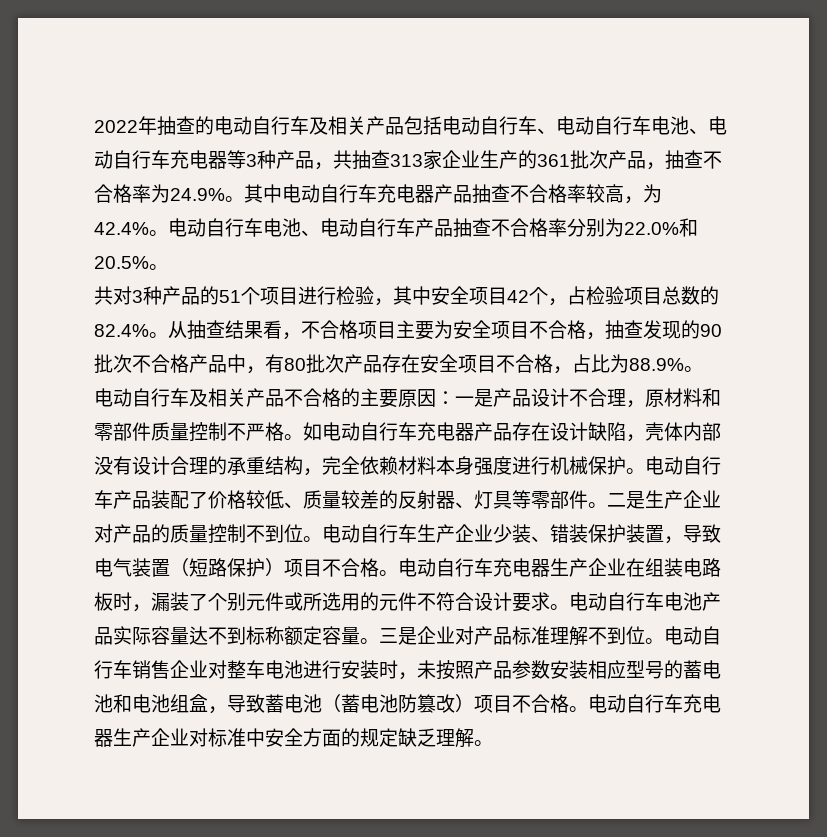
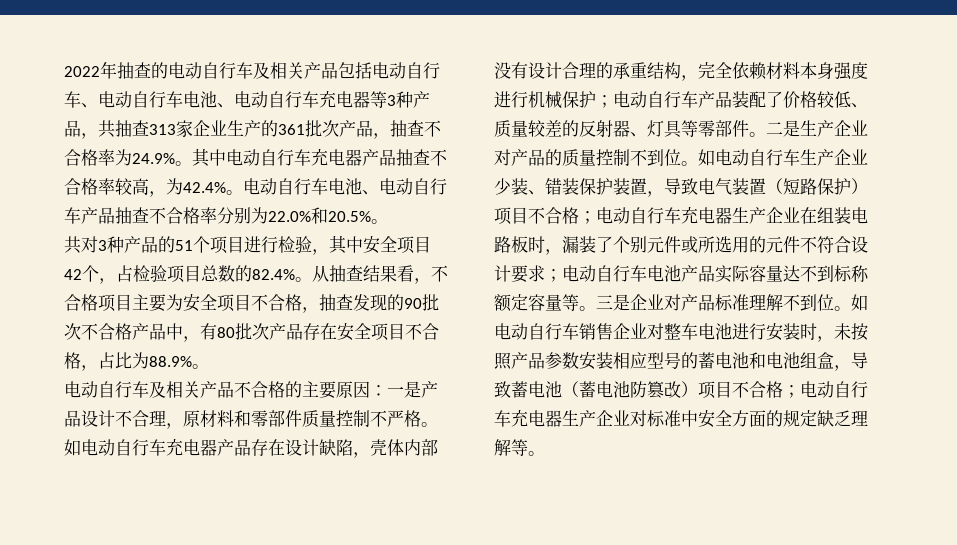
[626,468,645,474] 。 -> [596,95,613,108] ；
(322, 539) none -> [698,149,715,166] 如
[379,570,398,576] 。 -> [579,211,596,224] ；
[550,604,569,610] 。 -> [545,269,562,282] ；
(360, 636) none -> [562,294,579,311] 等
(664, 641) none -> [851,294,868,311] 如
[569,706,588,712] 。 -> [783,385,800,398] ；
(474, 738) none -> [511,439,528,456] 等

